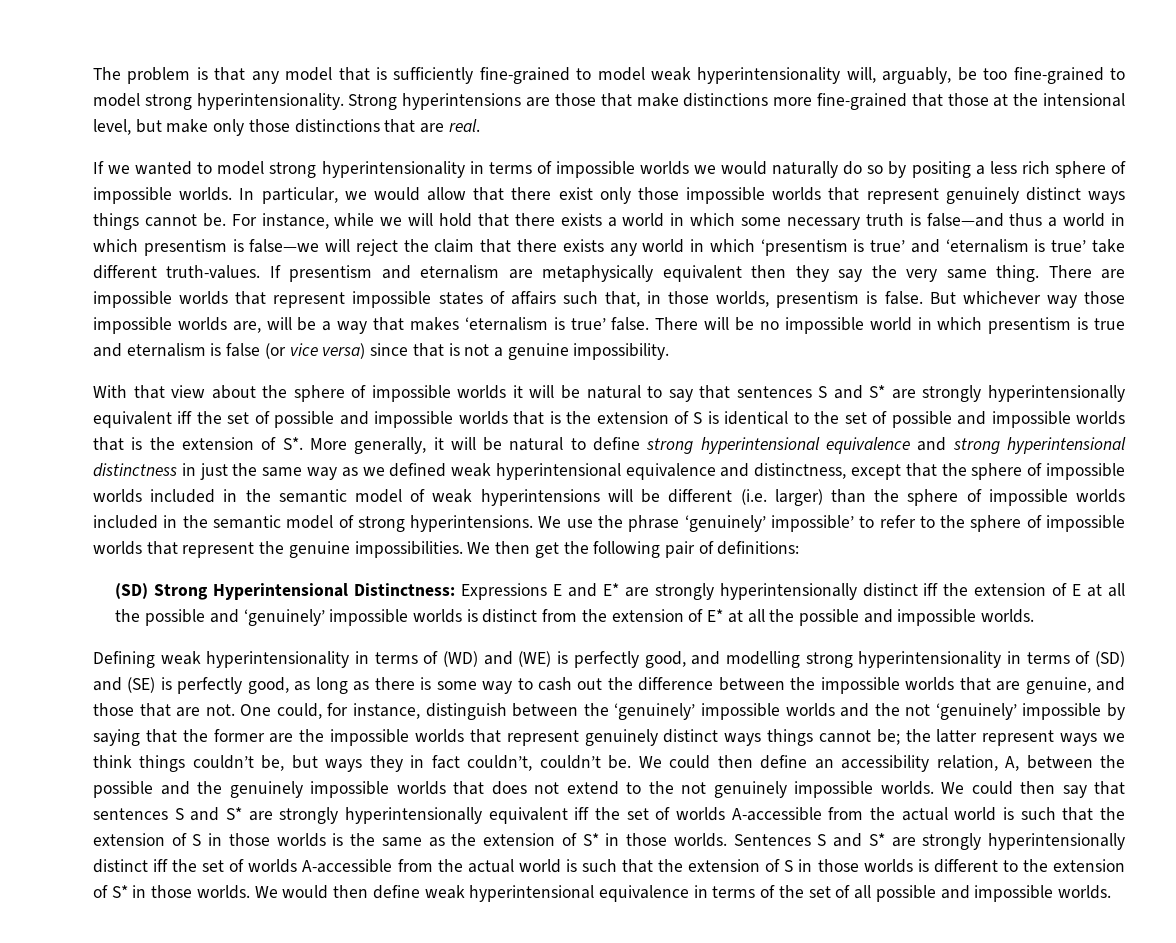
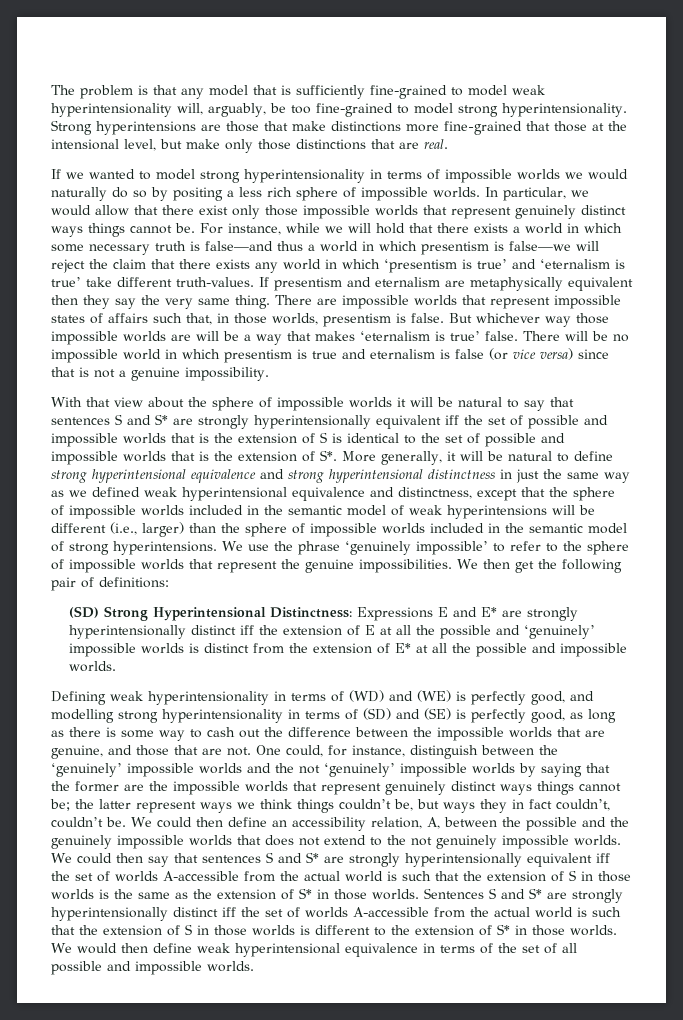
[232,321,261,333] are, -> [171,334,191,341] are
[740,489,767,505] (i.e. -> [110,522,137,535] (i.e.,
[684,515,766,532] ‘genuinely’ -> [345,541,411,555] ‘genuinely
(1102, 711) none -> [472,763,515,774] worlds

